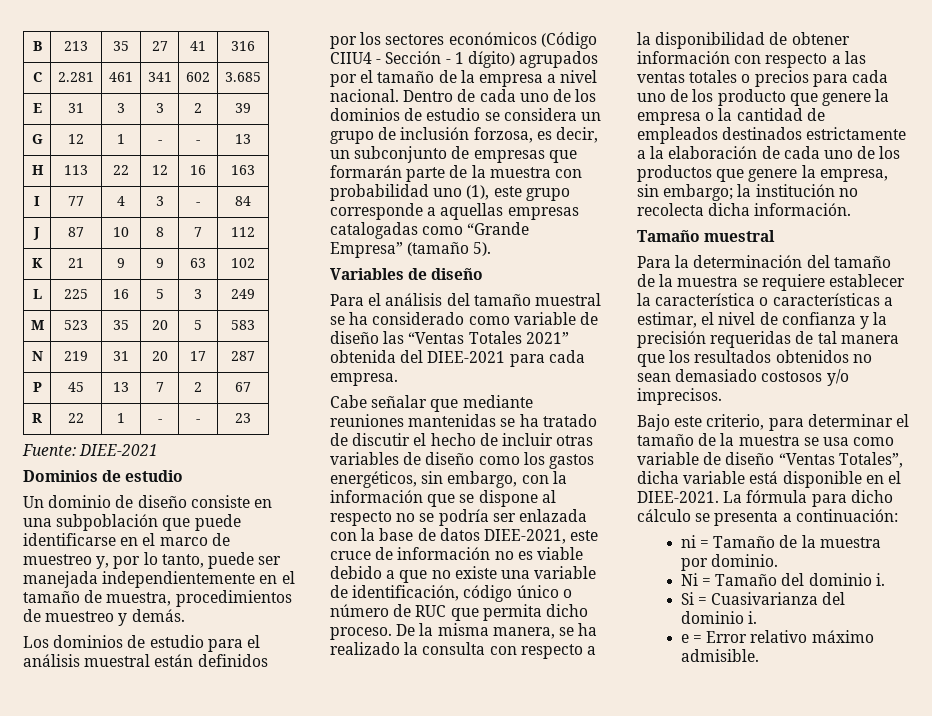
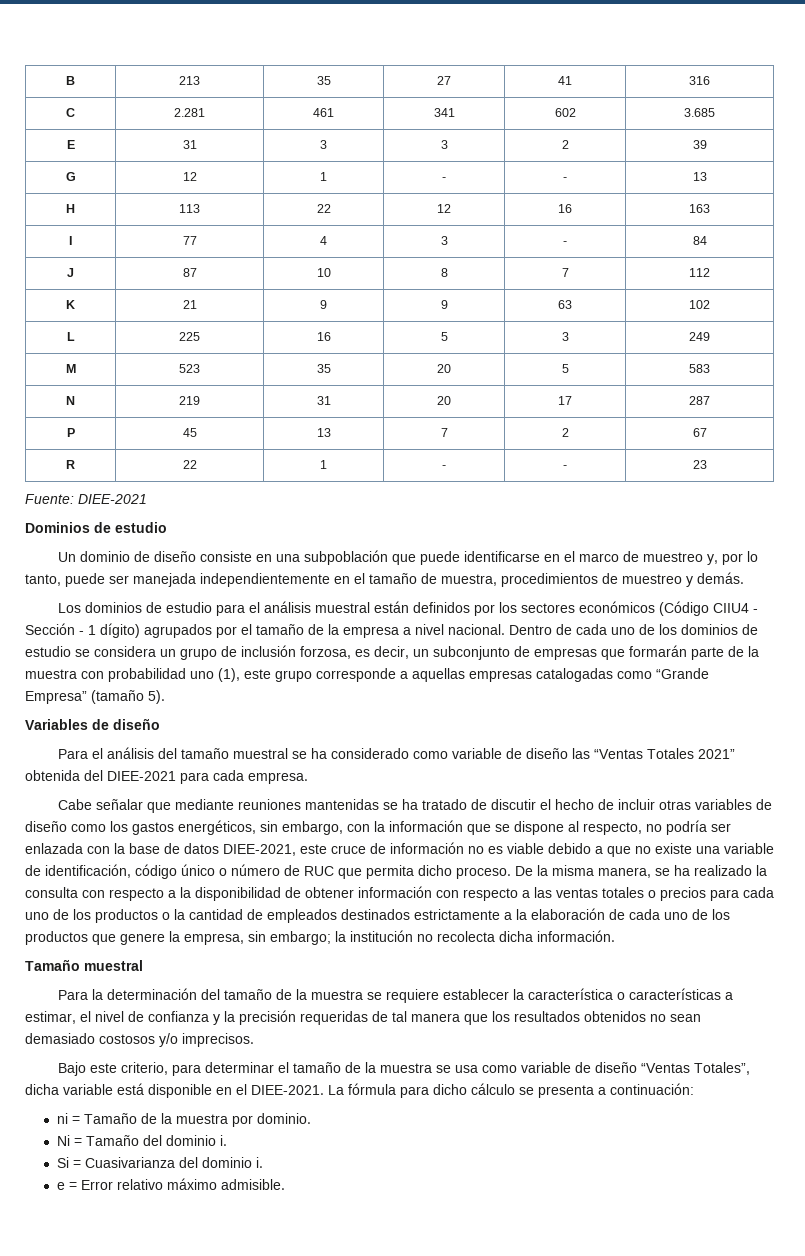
[330,511,435,526] respecto no se -> [583,822,662,835] respecto, no
[717,89,890,106] [637,112,701,125] producto que genere la empresa -> [95,909,158,923] productos

